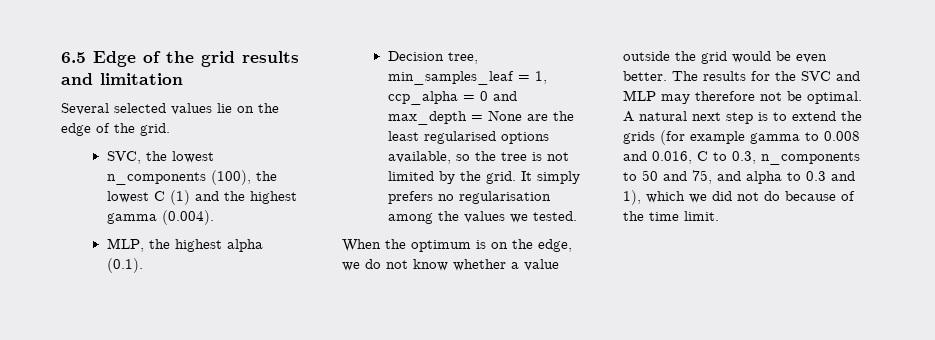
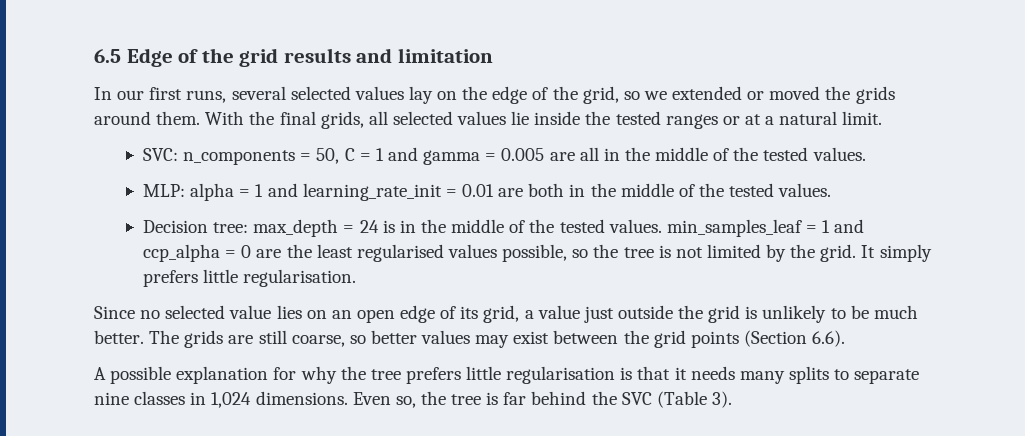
[61,103,232,115] Several selected values lie -> [94,86,433,104] In our first runs, several selected values lay
[140,123,170,136] [106,151,214,164] [106,170,277,185] [106,190,297,205] [106,210,214,225] [106,238,263,252] [106,258,143,273] [387,51,478,64] [387,71,547,85] [387,91,517,105] [387,110,522,125] grid. // SVC, the lowest n_components (100), the lowest C (1) and the highest gamma (0.004). // MLP, the highest alpha (0.1). // Decision tree, min_samples_leaf = 1, ccp_alpha = 0 and max_depth = None -> [582,86,895,104] [94,111,883,129] [143,147,866,165] [143,183,832,201] [143,219,865,237] [143,244,252,262] grid, so we extended or moved the grids around them. With the final grids, all selected values lie inside the tested ranges or at a natural limit. // SVC: n_components = 50, C = 1 and gamma = 0.005 are all in the middle of the tested values. // MLP: alpha = 1 and learning_rate_init = 0.01 are both in the middle of the tested values. // Decision tree: max_depth = 24 is in the middle of the tested values. min_samples_leaf = 1 and ccp_alpha = 0
[500,132,549,144] [387,151,451,164] options available, -> [447,244,568,262] values possible,
[437,191,551,204] [387,211,577,224] [342,239,572,252] [342,259,506,271] no regularisation among the values we tested. // When the optimum is on the edge, we do not know whether -> [203,269,357,287] [94,305,520,323] little regularisation. // Since no selected value lies on an open edge of its grid,
(559, 265) none -> [583,306,614,323] just
[732,51,827,63] [623,71,860,81] [623,90,862,104] [623,111,862,124] [623,130,860,145] [623,151,860,165] [623,170,855,184] [623,190,855,205] [623,211,719,221] would be even better. The results for the SVC and MLP may therefore not be optimal. A natural next step is to extend the grids (for example gamma to 0.008 and 0.016, C to 0.3, n_components to 50 and 75, and alpha to 0.3 and 1), which we did not do because of the time limit. -> [745,305,918,323] [94,330,846,348] [94,366,920,384] [94,391,732,408] is unlikely to be much better. The grids are still coarse, so better values may exist between the grid points (Section 6.6). // A possible explanation for why the tree prefers little regularisation is that it needs many splits to separate nine classes in 1,024 dimensions. Even so, the tree is far behind the SVC (Table 3).

